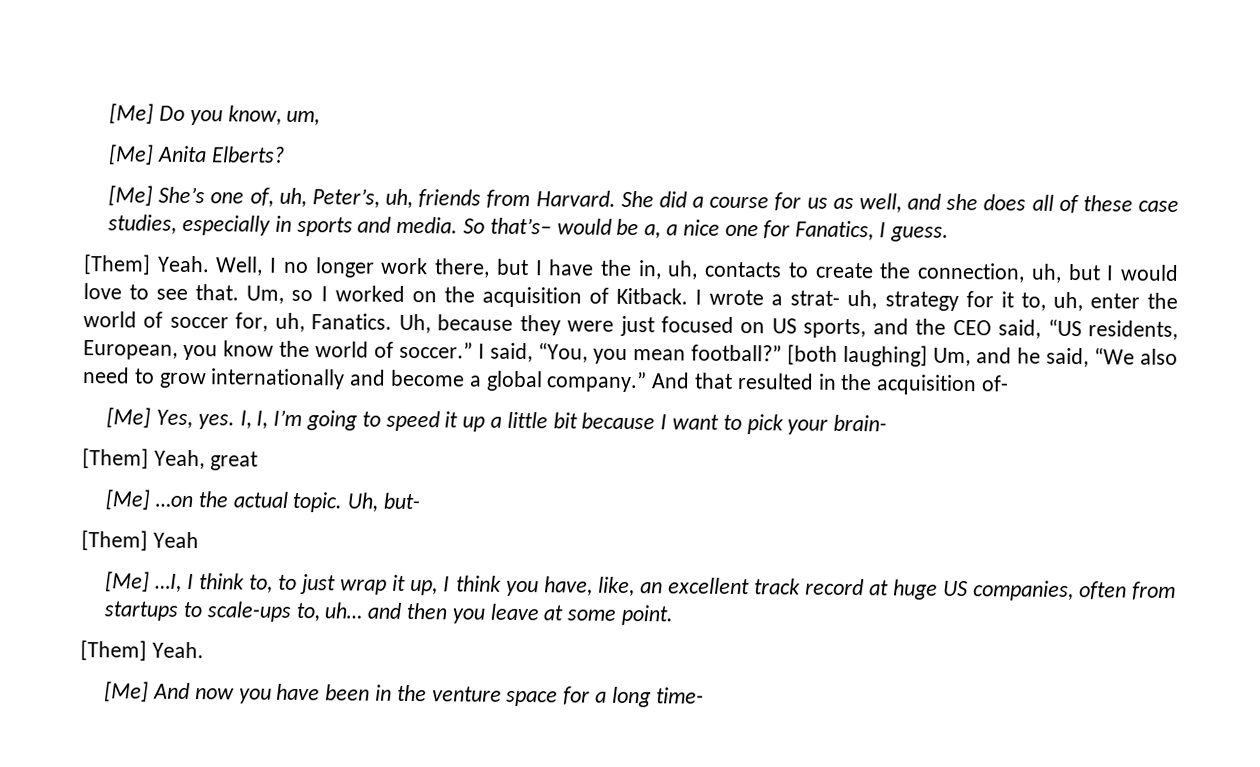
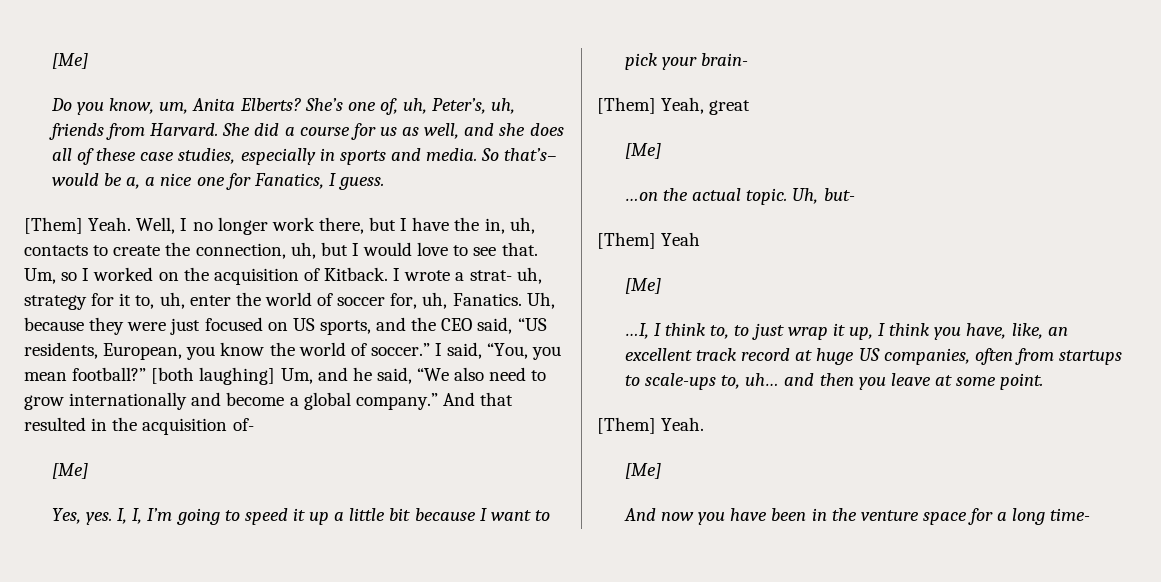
[109,103,155,124] [Me] -> [51,53,88,69] [Me] //
[108,144,155,165] // [Me] -> (189, 108) none
[108,185,154,206] // [Me] -> (301, 104) none
(152, 417) none -> (88, 471) //
(152, 499) none -> (661, 151) //
(151, 581) none -> (661, 286) //
(150, 691) none -> (661, 471) //

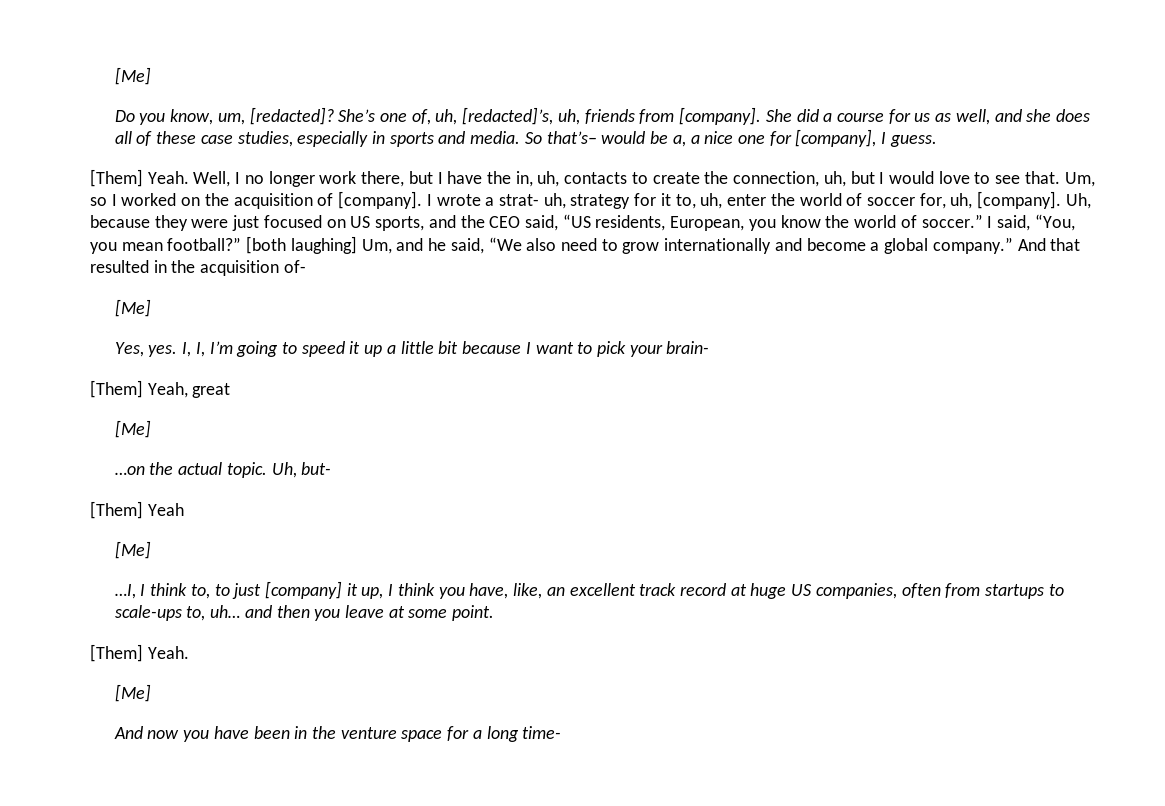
[192,98,301,111] Anita Elberts? -> [249,107,334,125] [redacted]?
[432,98,487,114] Peter’s, -> [462,107,554,125] [redacted]’s,
[150,123,219,136] Harvard. -> [679,107,762,125] [company].
[253,173,324,189] Fanatics, -> [795,129,877,147] [company],
[324,267,389,281] Kitback. -> [338,191,423,209] [company].
[452,293,522,306] Fanatics. -> [977,191,1062,209] [company].
[787,327,828,340] wrap -> [265,581,343,599] [company]

